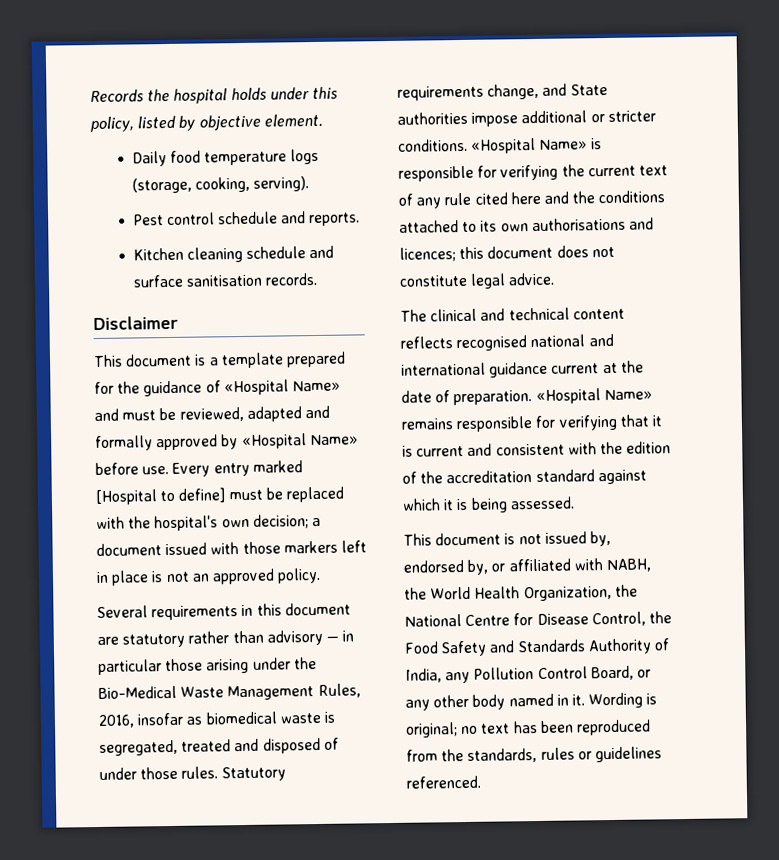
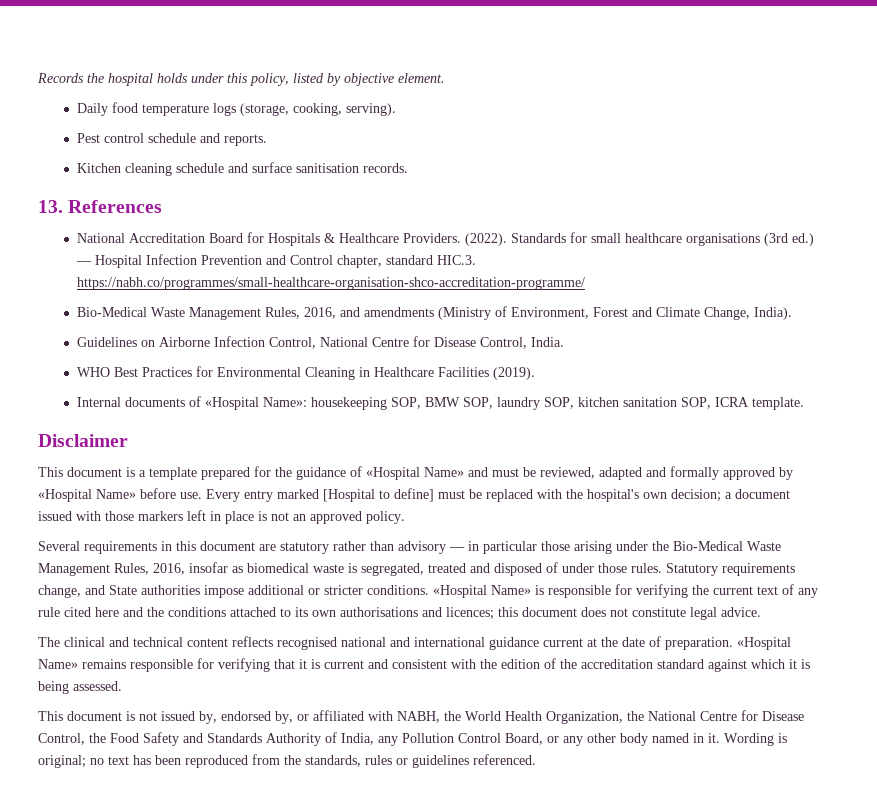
(319, 279) none -> [38,200,163,213] [77,232,815,246] [76,254,477,268] [77,277,586,290] [77,306,793,320] [77,336,565,349] [77,366,536,380] [77,396,805,410] // 13. References // National Accreditation Board for Hospitals & Healthcare Providers. (2022). Standards for small healthcare organisations (3rd ed.) — Hospital Infection Prevention and Control chapter, standard HIC.3. https://nabh.co/programmes/small-healthcare-organisation-shco-accreditation-programme/ // Bio-Medical Waste Management Rules, 2016, and amendments (Ministry of Environment, Forest and Climate Change, India). // Guidelines on Airborne Infection Control, National Centre for Disease Control, India. // WHO Best Practices for Environmental Cleaning in Healthcare Facilities (2019). // Internal documents of «Hospital Name»: housekeeping SOP, BMW SOP, laundry SOP, kitchen sanitation SOP, ICRA template.

